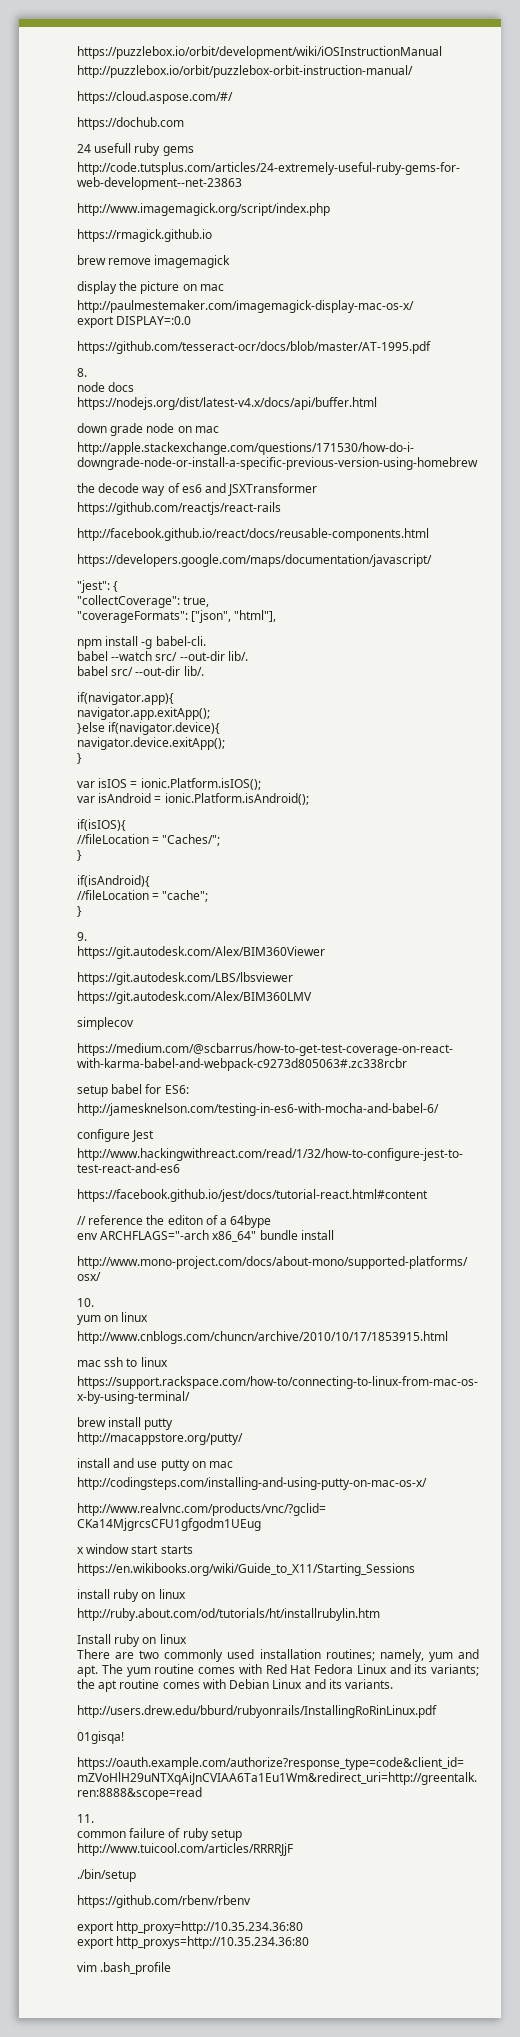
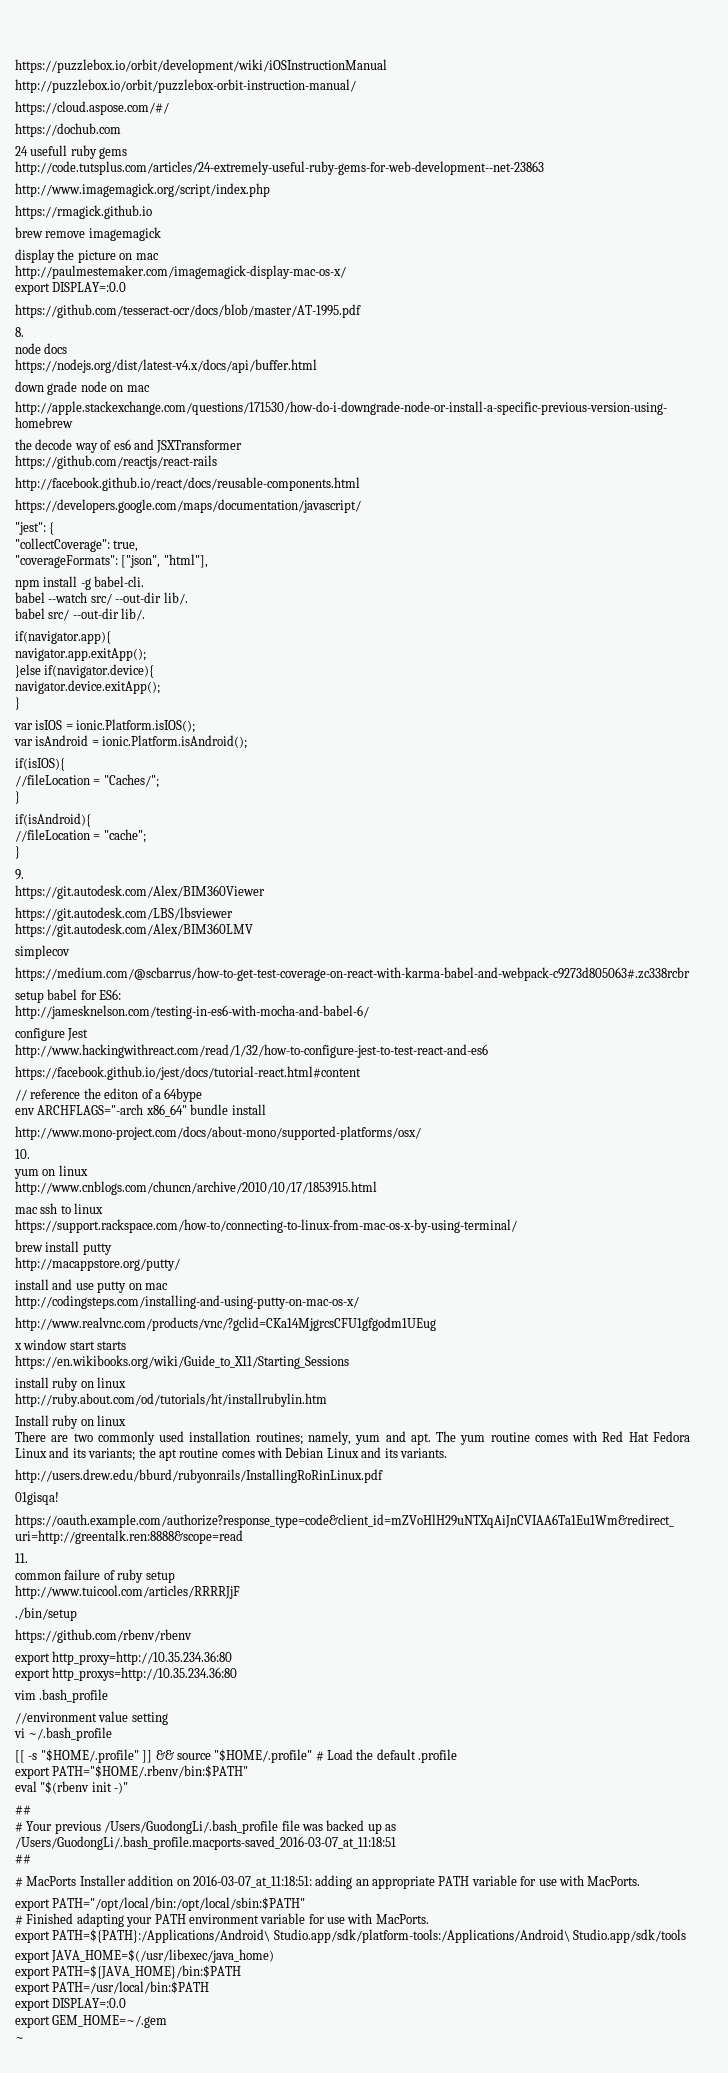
(172, 1968) none -> [15,1711,168,1725] [14,1727,113,1741] [15,1749,458,1763] [15,1765,249,1779] [15,1781,129,1794] [15,1805,31,1815] [15,1820,396,1834] [15,1836,396,1850] [15,1854,31,1864] [15,1875,641,1889] [15,1897,306,1911] [15,1913,429,1927] [15,1929,687,1943] [15,1949,275,1963] [15,1965,242,1979] [15,1981,210,1995] [15,1998,127,2011] [15,2015,168,2028] [15,2037,24,2042] // //environment value setting // vi ~/.bash_profile // [[ -s "$HOME/.profile" ]] && source "$HOME/.profile" # Load the default .profile // export PATH="$HOME/.rbenv/bin:$PATH" // eval "$(rbenv init -)" // ## // # Your previous /Users/GuodongLi/.bash_profile file was backed up as /Users/GuodongLi/.bash_profile.macports-saved_2016-03-07_at_11:18:51 // ## // # MacPorts Installer addition on 2016-03-07_at_11:18:51: adding an appropriate PATH variable for use with MacPorts. // export PATH="/opt/local/bin:/opt/local/sbin:$PATH" // # Finished adapting your PATH environment variable for use with MacPorts. // export PATH=${PATH}:/Applications/Android\ Studio.app/sdk/platform-tools:/Applications/Android\ Studio.app/sdk/tools // export JAVA_HOME=$(/usr/libexec/java_home) // export PATH=${JAVA_HOME}/bin:$PATH // export PATH=/usr/local/bin:$PATH // export DISPLAY=:0.0 // export GEM_HOME=~/.gem // ~

